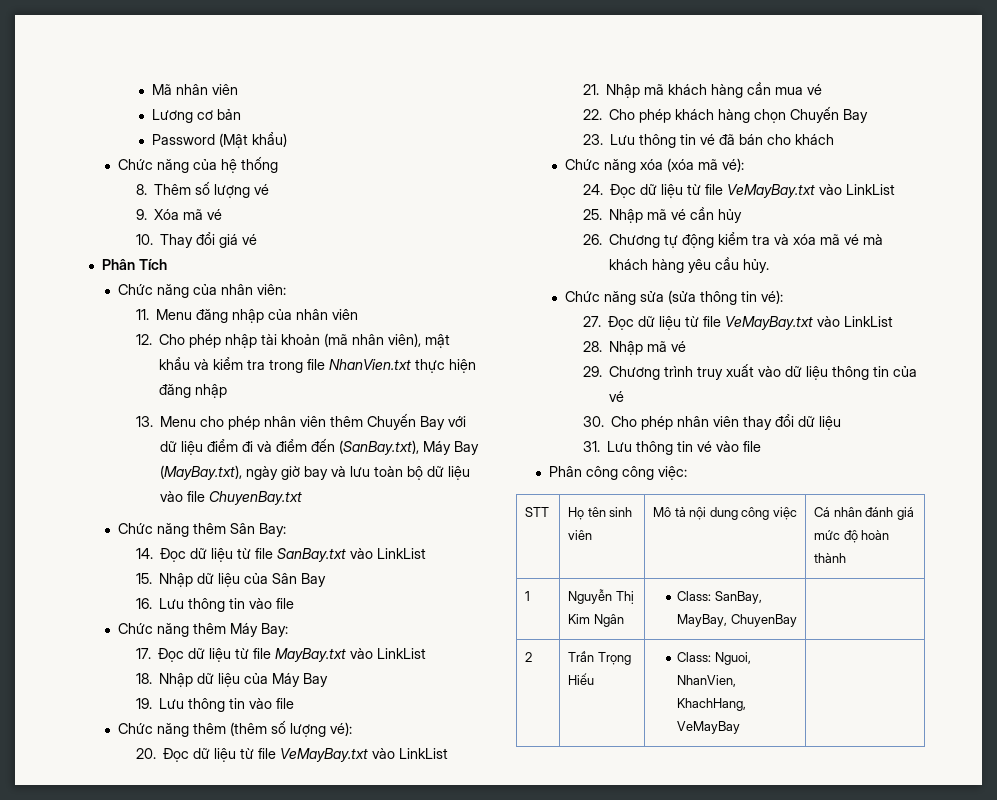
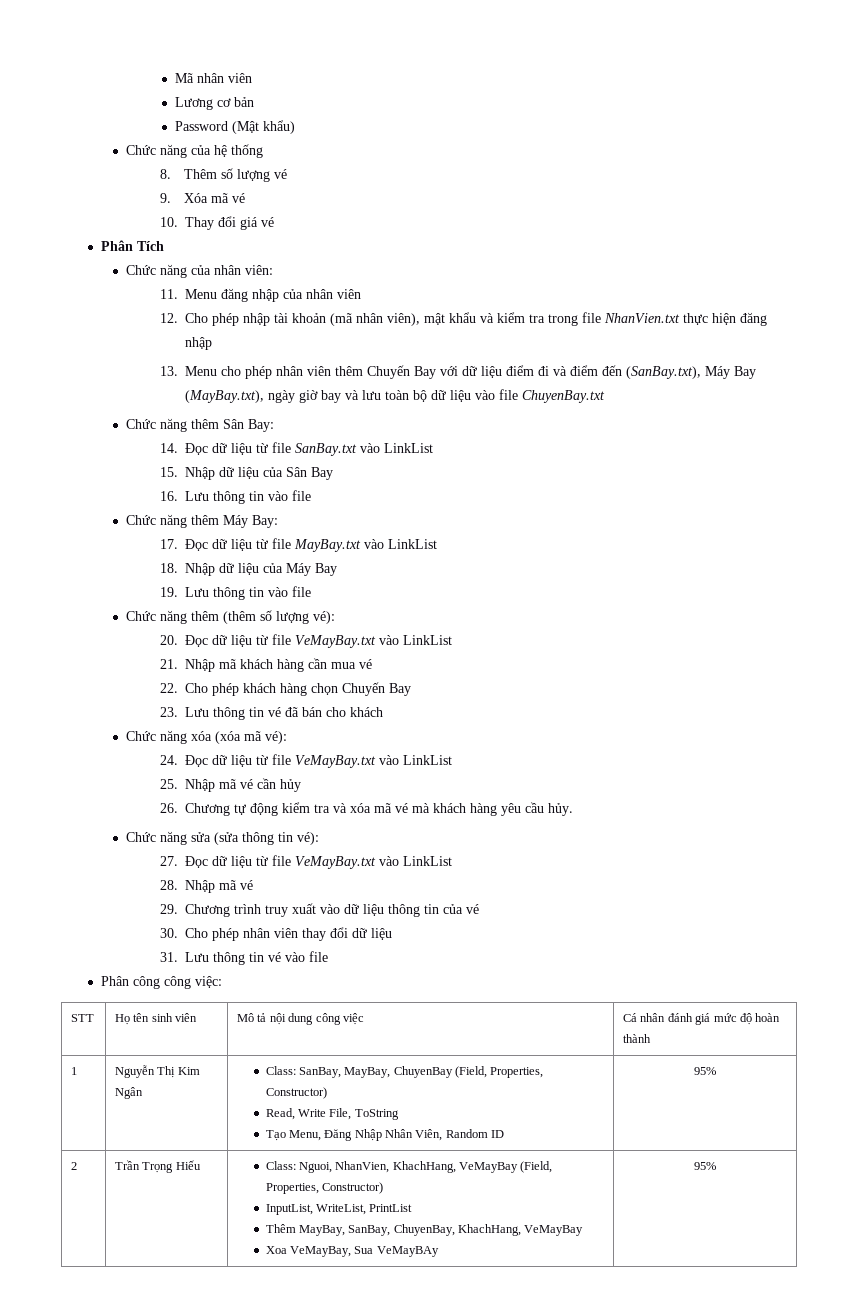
(797, 620) | -> [455,1066,544,1078] [265,1087,327,1099] [265,1108,399,1120] [265,1129,505,1141] [694,1067,716,1075] (Field, Properties, Constructor) // Read, Write File, ToString // Tạo Menu, Đăng Nhập Nhân Viên, Random ID | 95%
(741, 727) | -> [520,1161,553,1173] [265,1182,383,1194] [265,1204,413,1215] [265,1224,584,1236] [265,1246,439,1257] [694,1162,716,1170] (Field, Properties, Constructor) // InputList, WriteList, PrintList // Thêm MayBay, SanBay, ChuyenBay, KhachHang, VeMayBay // Xoa VeMayBay, Sua VeMayBAy | 95%

